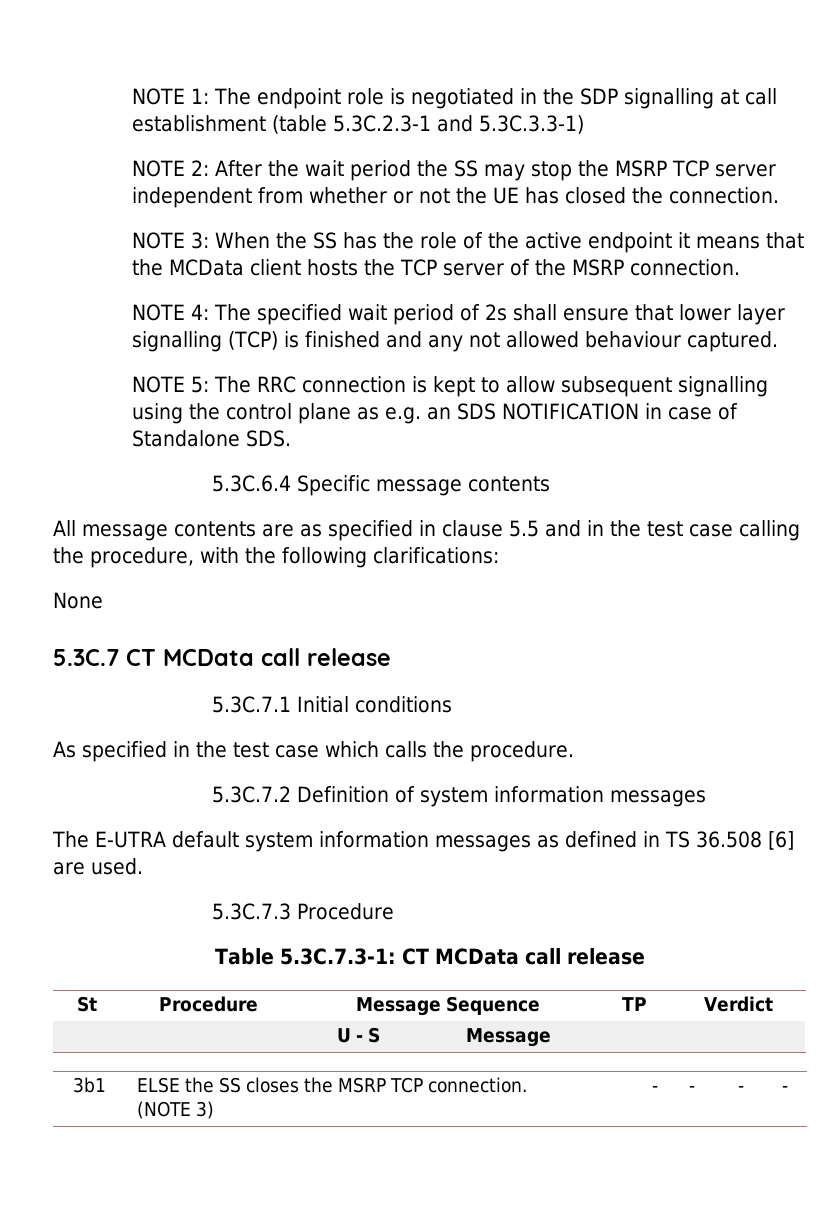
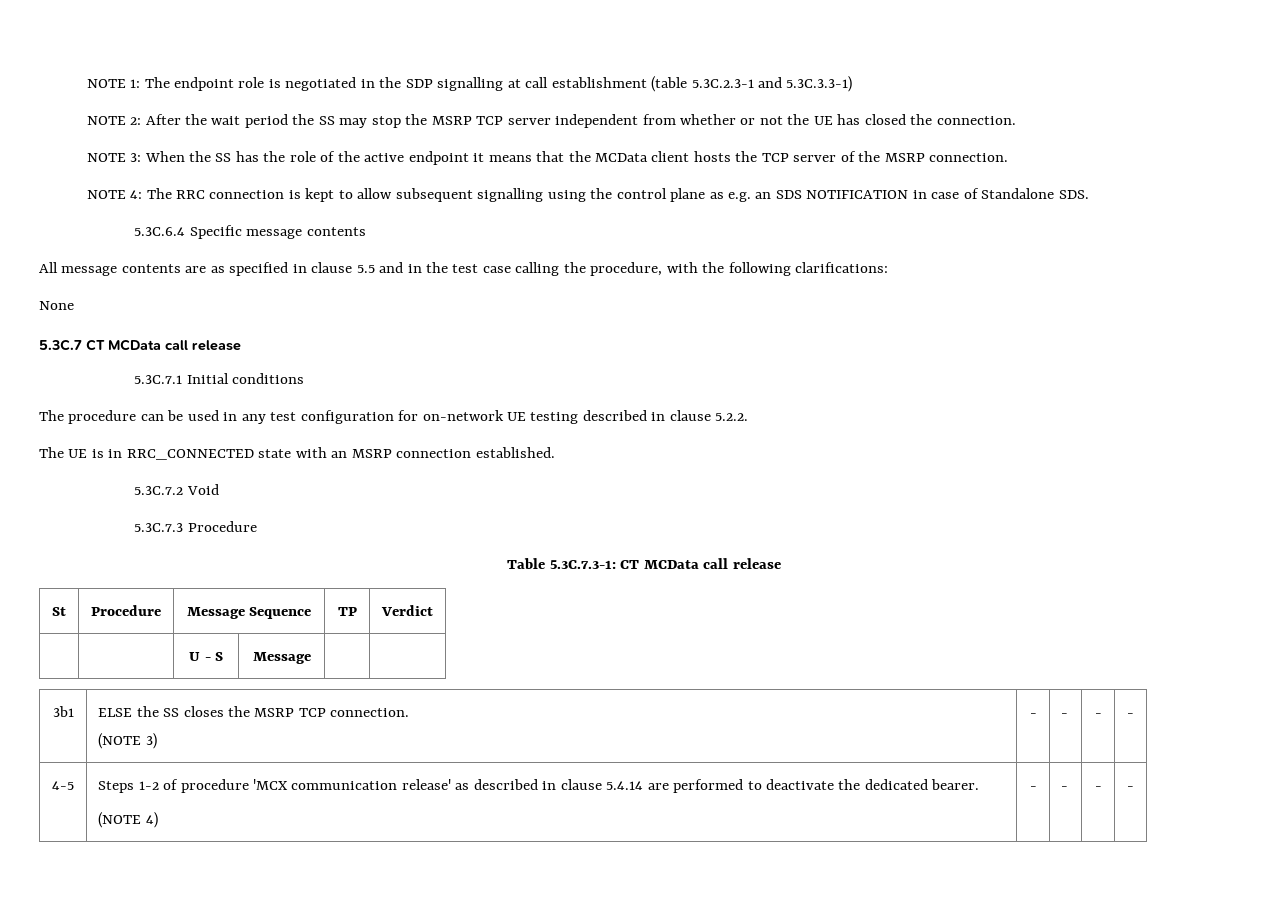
[257,304,786,325] [132,331,779,352] [132,376,252,393] specified wait period of 2s shall ensure that lower layer signalling (TCP) is finished and any not allowed behaviour captured. // NOTE 5: The -> (172, 193) none
[53,741,574,762] [211,786,706,807] [52,831,794,852] [53,858,143,875] As specified in the test case which calls the procedure. // 5.3C.7.2 Definition of system information messages // The E-UTRA default system information messages as defined in TS 36.508 [6] are used. -> [39,410,749,424] [39,447,555,460] [134,484,219,495] The procedure can be used in any test configuration for on-network UE testing described in clause 5.2.2. // The UE is in RRC_CONNECTED state with an MSRP connection established. // 5.3C.7.2 Void
(788, 1089) none -> [52,781,74,790] [98,779,980,793] [98,812,158,828] [1029,786,1037,790] [1061,786,1069,790] [1094,786,1102,790] [1127,786,1134,790] // 4-5 | Steps 1-2 of procedure 'MCX communication release' as described in clause 5.4.14 are performed to deactivate the dedicated bearer. // (NOTE 4) | - | - | - | -

